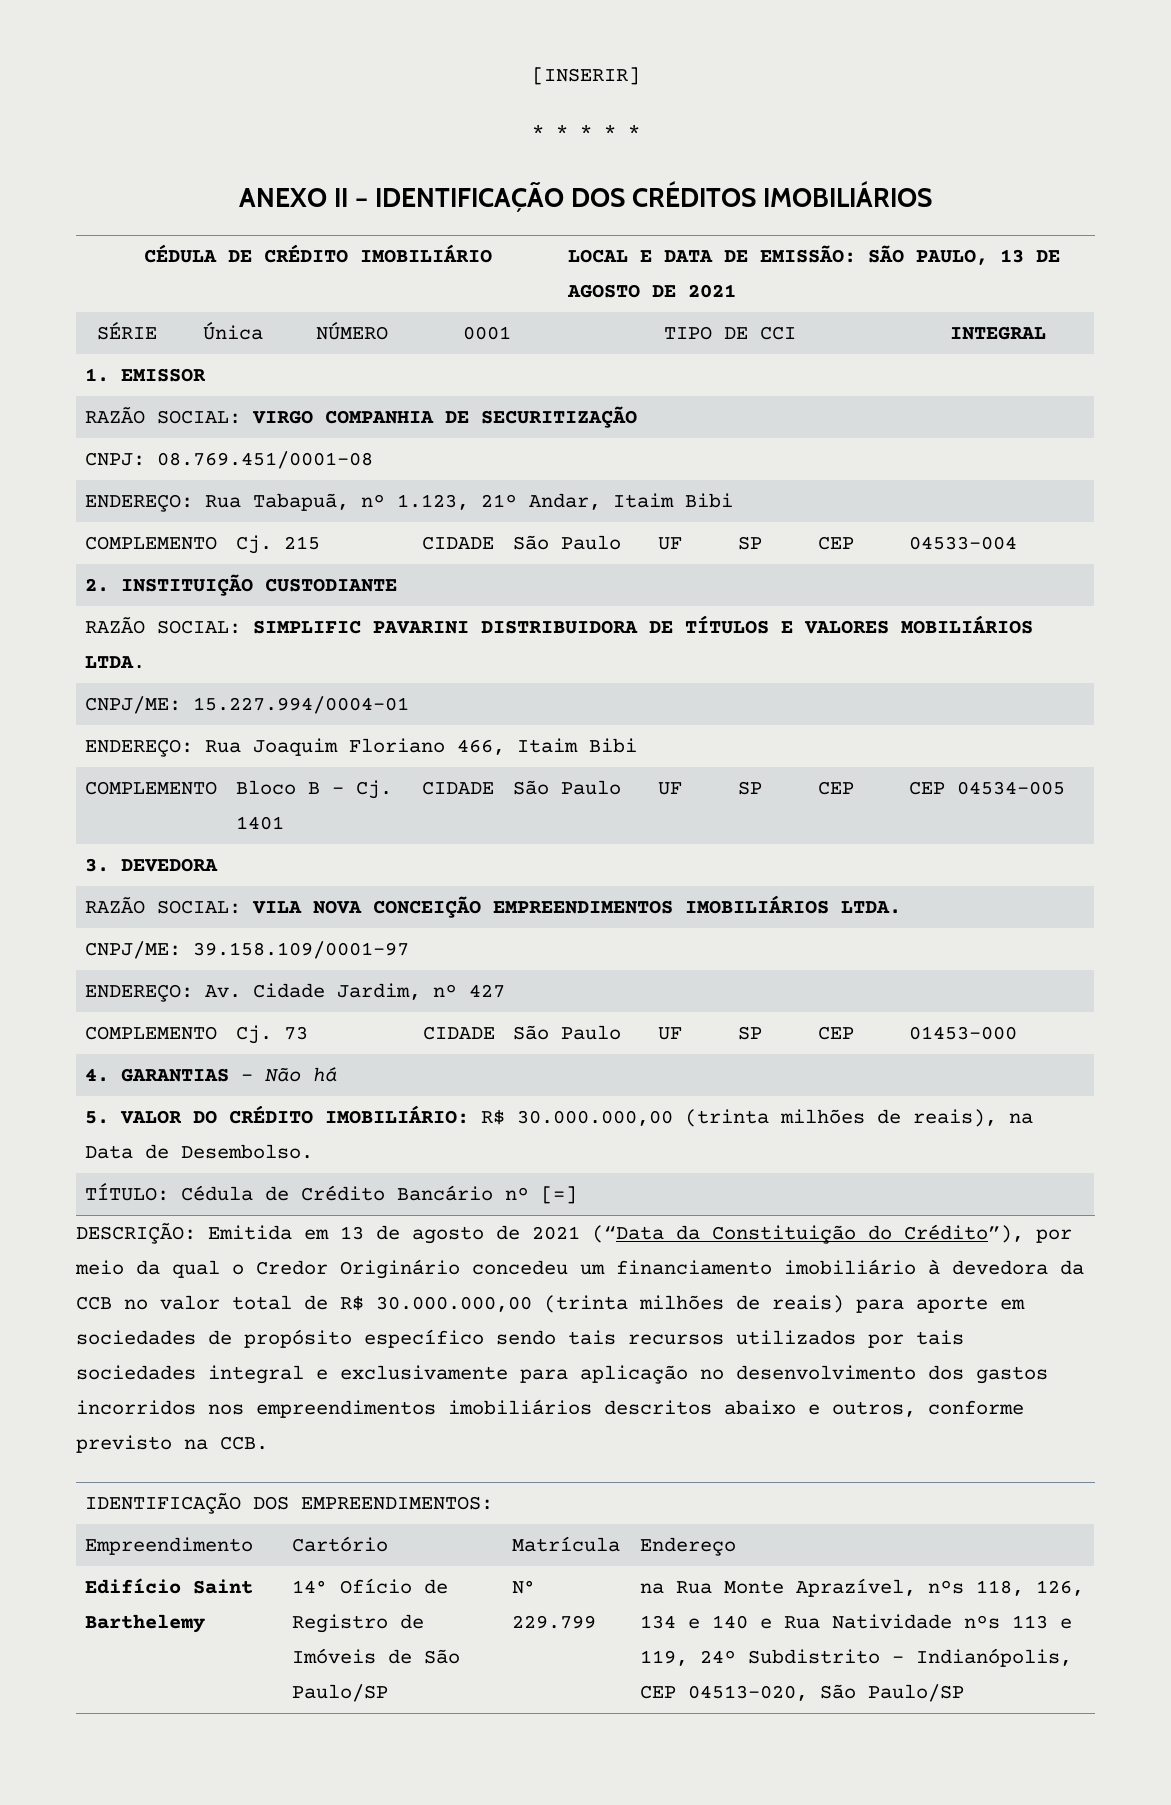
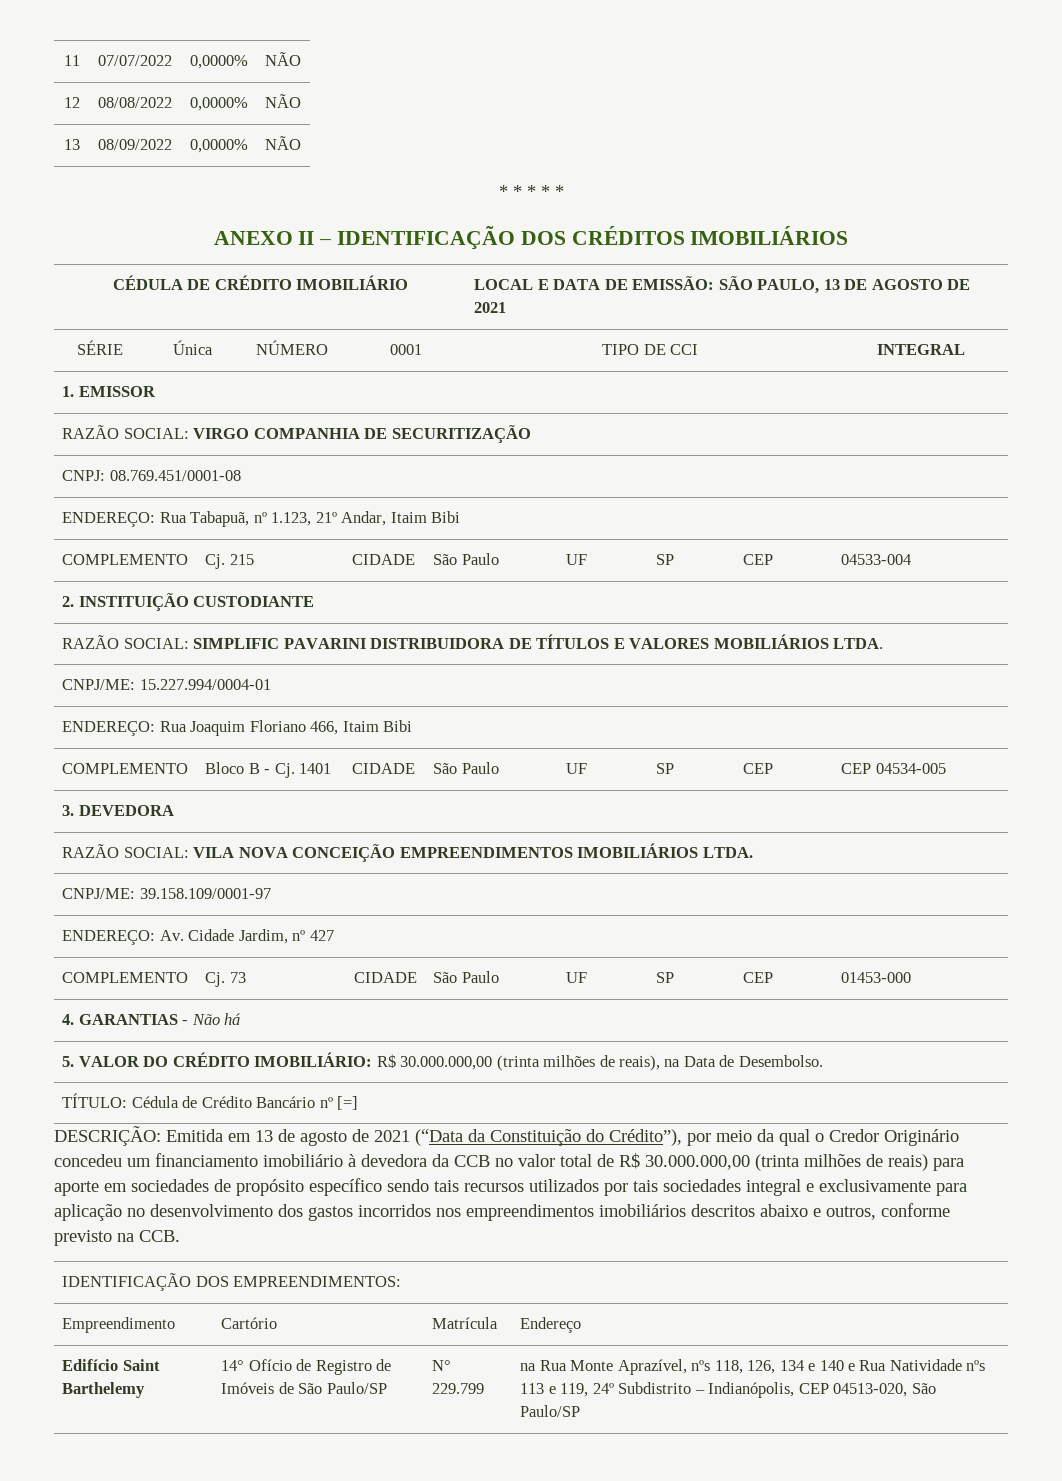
[531,67,640,85] [INSERIR] -> [63,55,80,66] [97,55,172,66] [189,55,248,69] [264,52,301,66] [63,97,80,108] [97,97,172,108] [189,97,248,111] [264,94,301,108] [63,139,80,150] [97,139,172,150] [189,139,248,153] [264,136,301,150] 11 | 07/07/2022 | 0,0000% | NÃO // 12 | 08/08/2022 | 0,0000% | NÃO // 13 | 08/09/2022 | 0,0000% | NÃO

